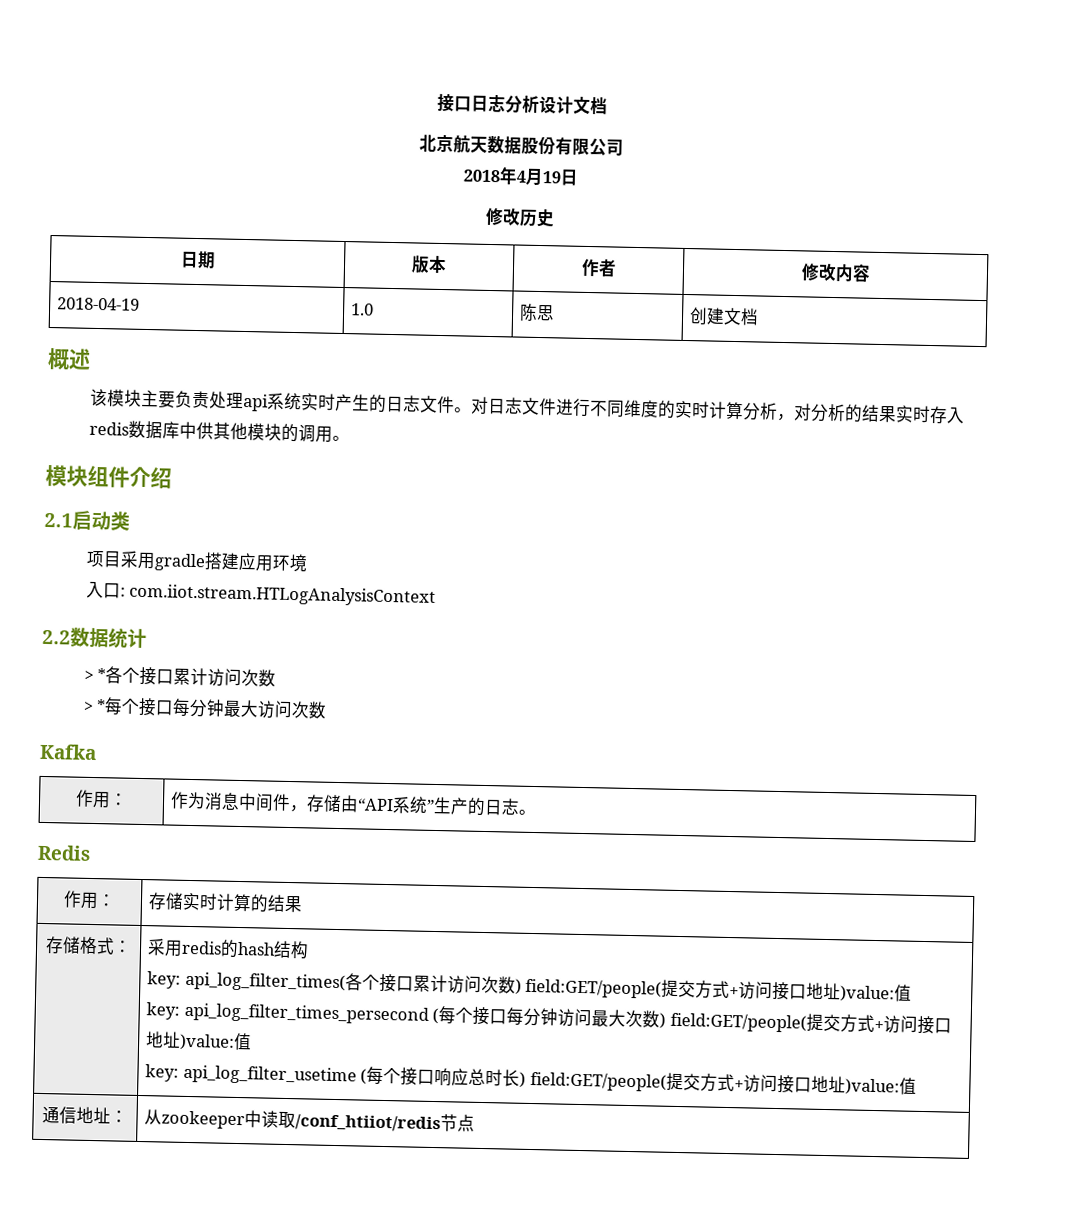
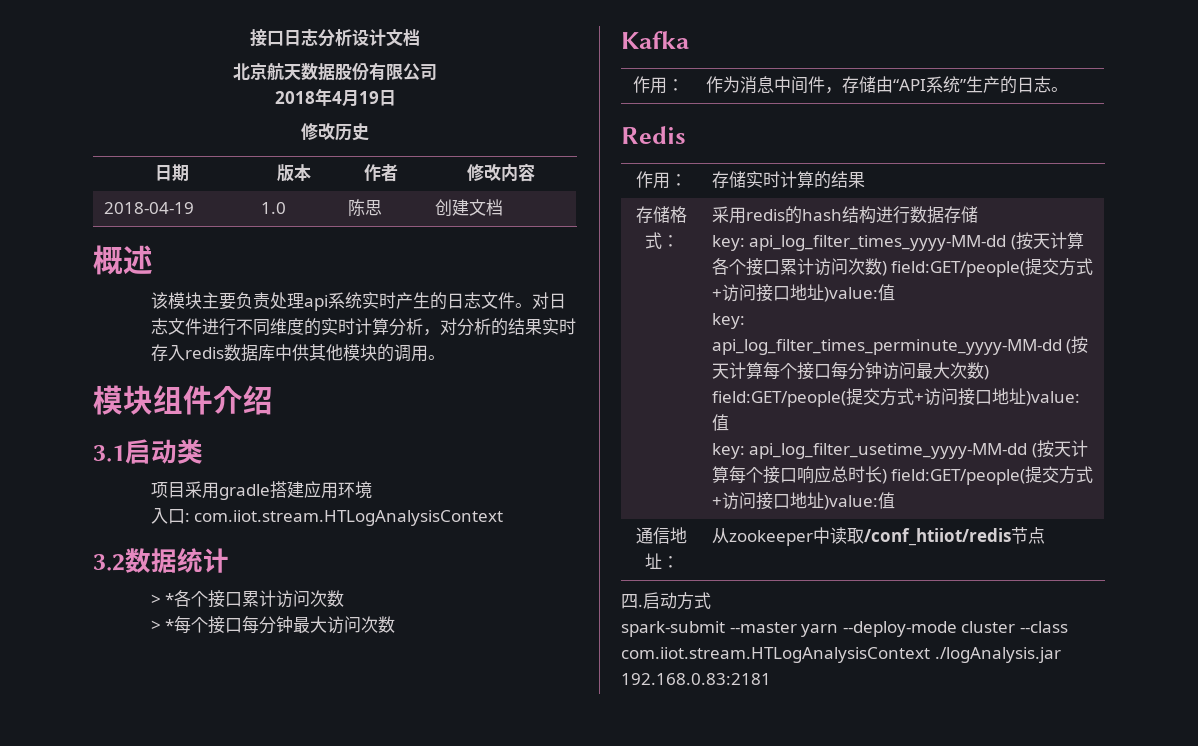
[44,512,73,528] 2.1 -> [93,445,125,462] 3.1
[42,629,71,645] 2.2 -> [93,554,125,571] 3.2
[147,971,346,993] // key: api_log_filter_times( -> [875,206,978,224] [711,232,1084,251] 进行数据存储 // key: api_log_filter_times_yyyy-MM-dd (按天计算
[183,1002,440,1025] api_log_filter_times_persecond ( -> [711,336,1089,355] [711,362,763,379] api_log_filter_times_perminute_yyyy-MM-dd (按天计算
[182,1064,368,1086] api_log_filter_usetime ( -> [749,440,1088,459] [711,466,729,483] api_log_filter_usetime_yyyy-MM-dd (按天计算
(476, 1123) none -> [621,592,711,610] [621,621,1068,637] [621,647,1061,663] [621,673,771,685] // 四.启动方式 // spark-submit --master yarn --deploy-mode cluster --class com.iiot.stream.HTLogAnalysisContext ./logAnalysis.jar 192.168.0.83:2181

